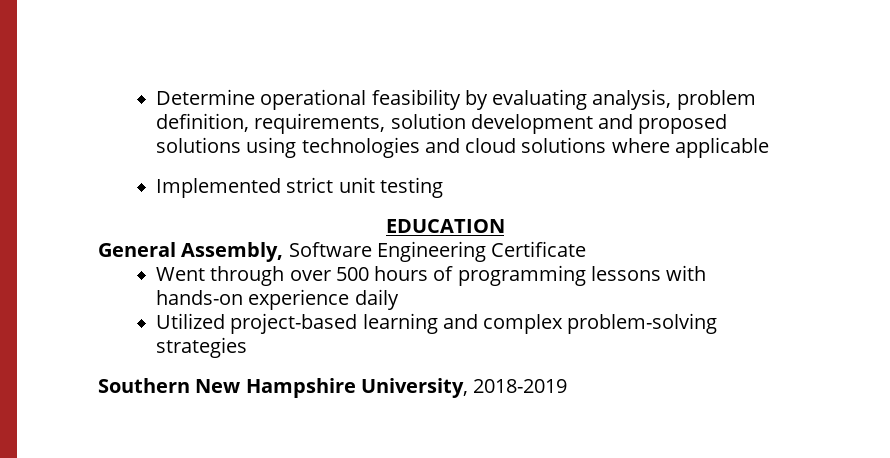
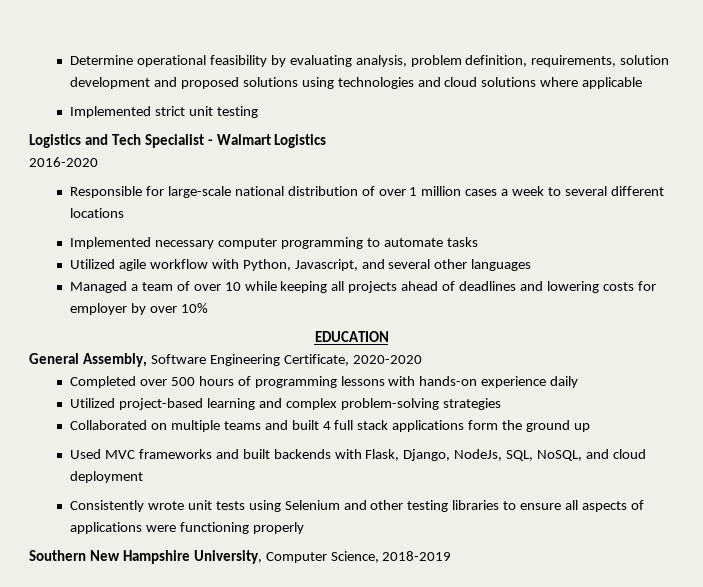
(443, 187) none -> [29,134,327,148] [29,157,98,167] [70,186,664,198] [70,208,125,218] [70,237,478,249] [70,259,532,271] [70,281,656,293] [70,303,208,315] // Logistics and Tech Specialist - Walmart Logistics // 2016-2020 // Responsible for large-scale national distribution of over 1 million cases a week to several different locations // Implemented necessary computer programming to automate tasks // Utilized agile workflow with Python, Javascript, and several other languages // Managed a team of over 10 while keeping all projects ahead of deadlines and lowering costs for employer by over 10%
[491,241,587,257] [155,266,285,286] Certificate // Went through -> [283,354,422,366] [70,376,137,388] Certificate, 2020-2020 // Completed
(247, 347) none -> [70,420,590,432] [70,449,646,461] [70,471,144,483] [70,500,644,512] [70,522,304,534] // Collaborated on multiple teams and built 4 full stack applications form the ground up // Used MVC frameworks and built backends with Flask, Django, NodeJs, SQL, NoSQL, and cloud deployment // Consistently wrote unit tests using Selenium and other testing libraries to ensure all aspects of applications were functioning properly
(468, 388) none -> [265,551,379,563] Computer Science,

